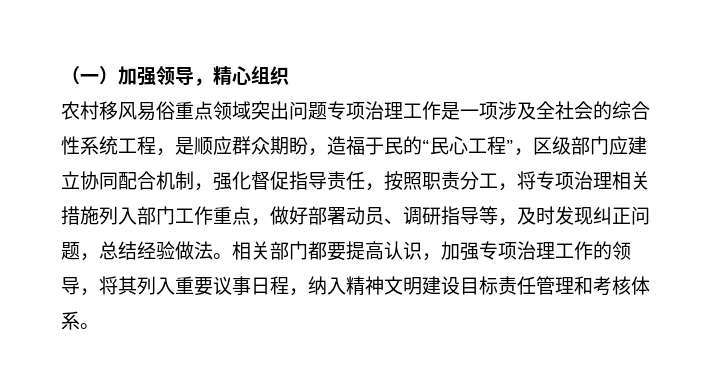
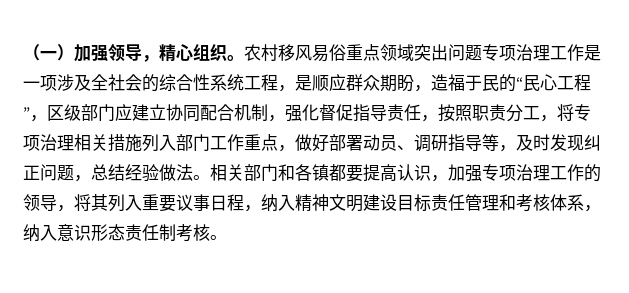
(289, 75) // -> [227,55,244,61] 。
(308, 250) none -> [278,164,329,181] 和各镇
(80, 320) none -> [584,205,601,212] [23,224,210,242] ，纳入意识形态责任制考核

